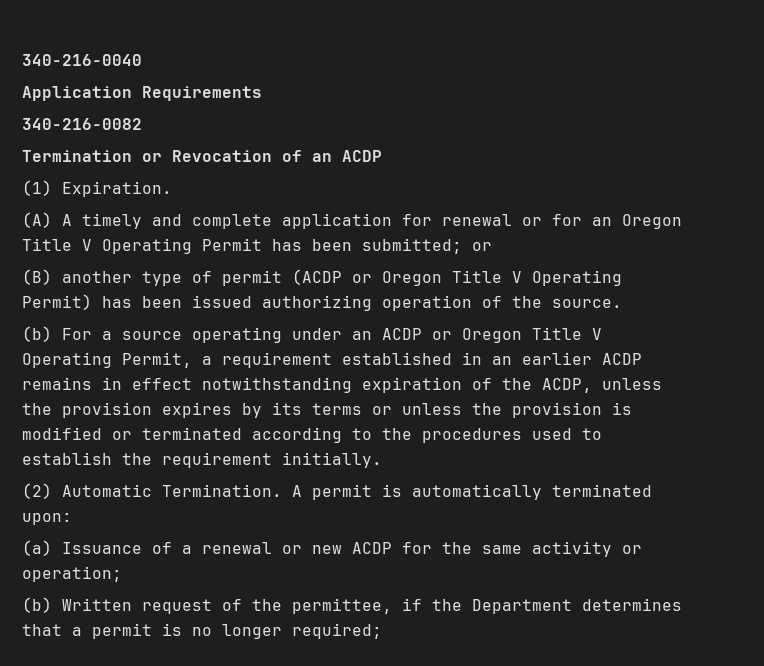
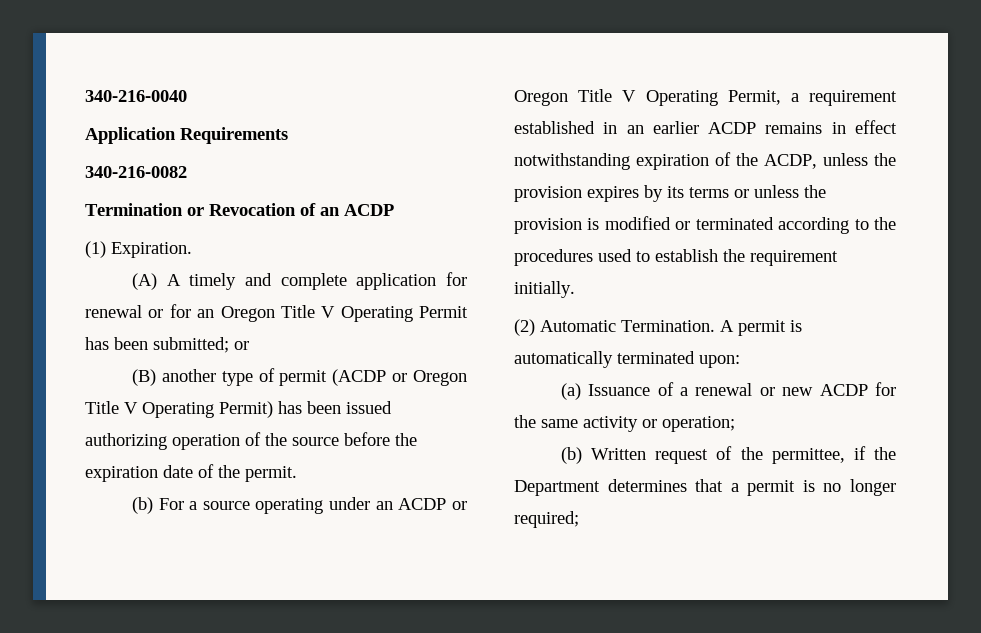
[552,299,622,308] source. -> [292,432,417,446] [85,464,297,482] source before the expiration date of the permit.

